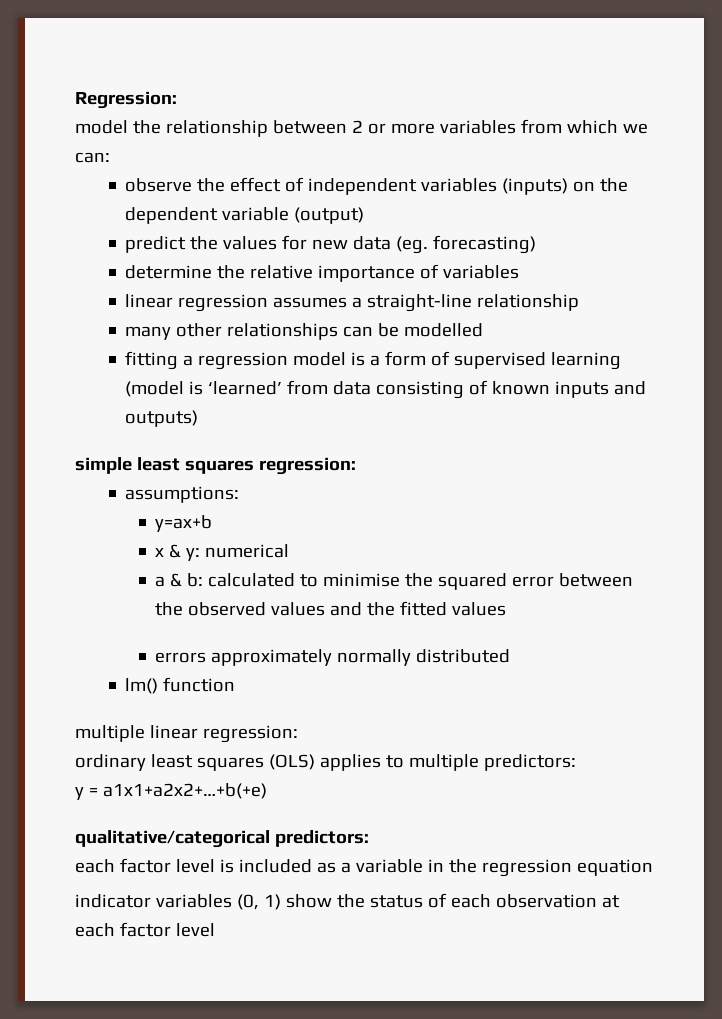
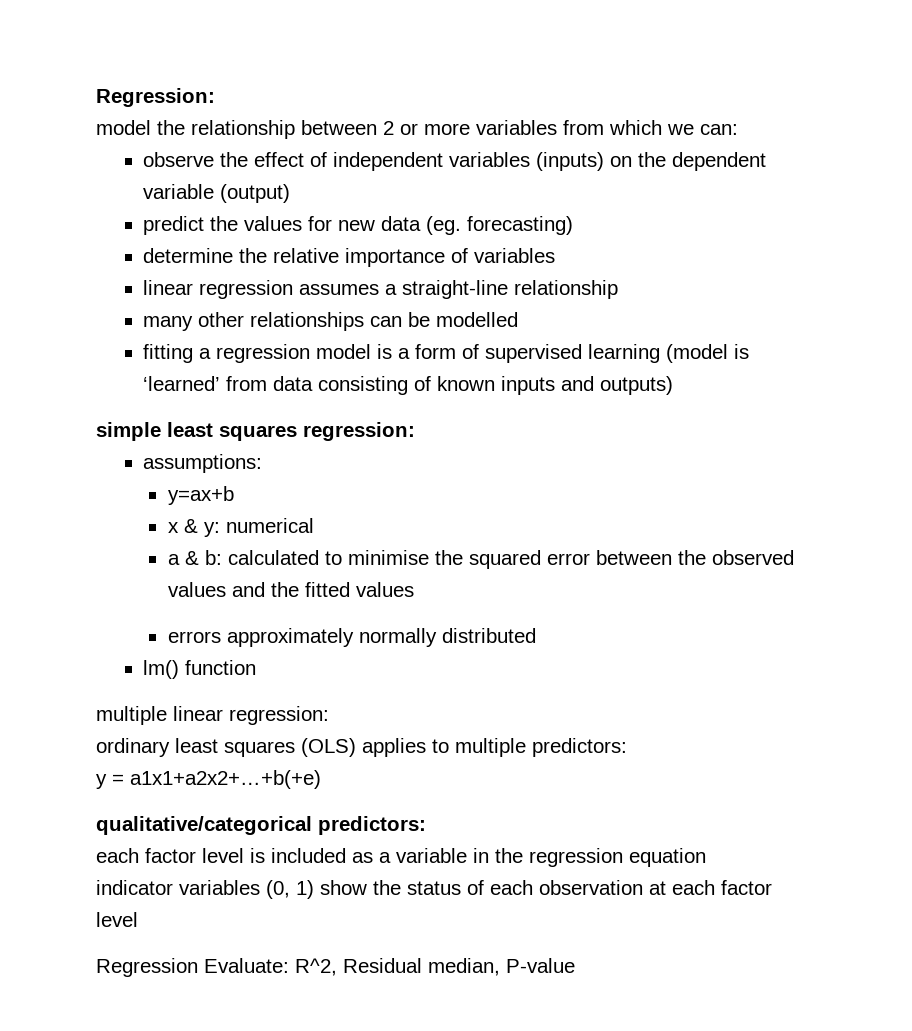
(215, 930) none -> [96,958,575,977] // Regression Evaluate: R^2, Residual median, P-value

